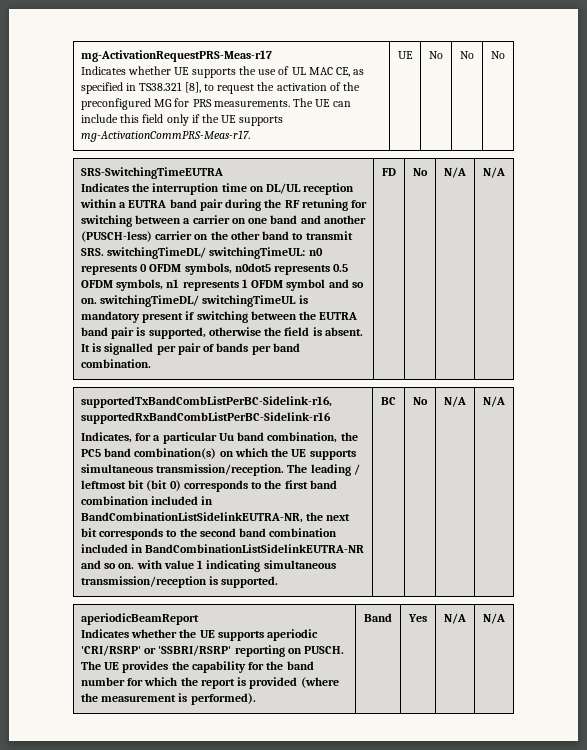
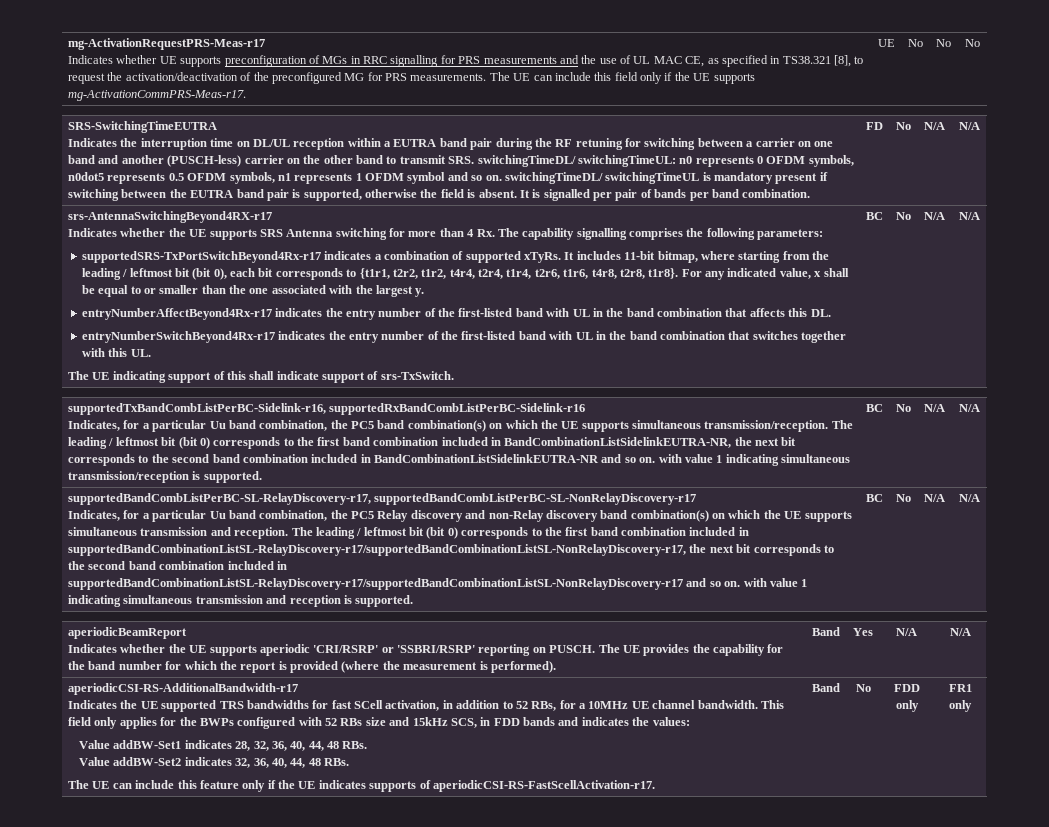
(236, 73) none -> [224,55,579,67] preconfiguration of MGs in RRC signalling for PRS measurements and
[276,83,327,91] activation -> [125,72,238,81] activation/deactivation
(505, 172) none -> [68,211,273,223] [68,228,824,240] [81,251,830,263] [81,268,849,280] [81,285,425,297] [81,308,831,320] [81,331,847,343] [81,348,151,357] [68,371,454,383] [866,212,883,220] [896,212,911,220] [924,212,945,220] [958,212,980,220] // srs-AntennaSwitchingBeyond4RX-r17 // Indicates whether the UE supports SRS Antenna switching for more than 4 Rx. The capability signalling comprises the following parameters: // supportedSRS-TxPortSwitchBeyond4Rx-r17 indicates a combination of supported xTyRs. It includes 11-bit bitmap, where starting from the leading / leftmost bit (bit 0), each bit corresponds to {t1r1, t2r2, t1r2, t4r4, t2r4, t1r4, t2r6, t1r6, t4r8, t2r8, t1r8}. For any indicated value, x shall be equal to or smaller than the one associated with the largest y. // entryNumberAffectBeyond4Rx-r17 indicates the entry number of the first-listed band with UL in the band combination that affects this DL. // entryNumberSwitchBeyond4Rx-r17 indicates the entry number of the first-listed band with UL in the band combination that switches together with this UL. // The UE indicating support of this shall indicate support of srs-TxSwitch. | BC | No | N/A | N/A
(505, 401) none -> [68,493,697,505] [68,510,852,522] [68,527,749,539] [68,544,834,556] [68,561,287,570] [68,578,808,590] [68,595,414,607] [866,494,883,502] [896,494,911,502] [924,494,945,502] [958,494,980,502] // supportedBandCombListPerBC-SL-RelayDiscovery-r17, supportedBandCombListPerBC-SL-NonRelayDiscovery-r17 // Indicates, for a particular Uu band combination, the PC5 Relay discovery and non-Relay discovery band combination(s) on which the UE supports simultaneous transmission and reception. The leading / leftmost bit (bit 0) corresponds to the first band combination included in supportedBandCombinationListSL-RelayDiscovery-r17/supportedBandCombinationListSL-NonRelayDiscovery-r17, the next bit corresponds to the second band combination included in supportedBandCombinationListSL-RelayDiscovery-r17/supportedBandCombinationListSL-NonRelayDiscovery-r17 and so on. with value 1 indicating simultaneous transmission and reception is supported. | BC | No | N/A | N/A
(505, 618) none -> [68,683,299,695] [68,700,784,712] [68,717,690,729] [79,740,368,751] [79,757,350,768] [68,780,655,792] [812,683,840,692] [855,684,871,692] [893,684,920,692] [895,700,919,712] [948,684,972,692] [949,700,972,712] // aperiodicCSI-RS-AdditionalBandwidth-r17 // Indicates the UE supported TRS bandwidths for fast SCell activation, in addition to 52 RBs, for a 10MHz UE channel bandwidth. This field only applies for the BWPs configured with 52 RBs size and 15kHz SCS, in FDD bands and indicates the values: // Value addBW-Set1 indicates 28, 32, 36, 40, 44, 48 RBs. // Value addBW-Set2 indicates 32, 36, 40, 44, 48 RBs. // The UE can include this feature only if the UE indicates supports of aperiodicCSI-RS-FastScellActivation-r17. | Band | No | FDD only | FR1 only

